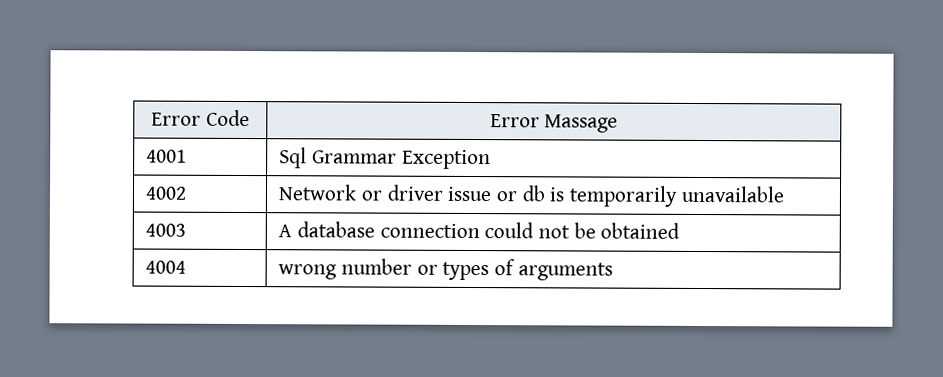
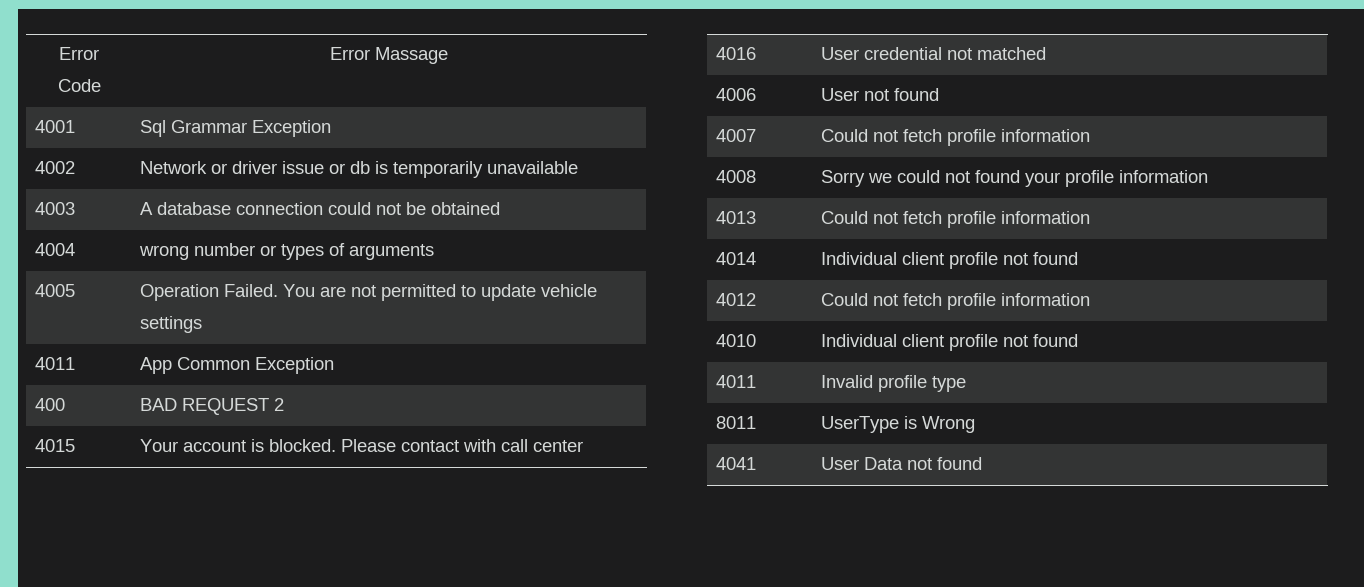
(613, 271) none -> [35,284,76,297] [140,284,598,301] [140,316,203,333] [35,357,76,370] [140,357,335,374] [35,398,66,411] [140,398,285,415] [35,439,76,452] [140,439,584,452] [716,47,757,60] [821,47,1047,60] [716,88,757,101] [821,88,940,101] [716,129,757,142] [821,129,1091,146] [716,170,757,183] [821,170,1209,187] [716,211,757,224] [821,211,1091,228] [716,252,757,265] [821,252,1079,269] [716,293,757,306] [821,293,1091,310] [716,334,757,347] [821,334,1079,351] [716,375,757,388] [821,375,967,392] [716,416,757,429] [821,416,976,433] [716,457,757,470] [821,457,983,470] // 4005 | Operation Failed. You are not permitted to update vehicle settings // 4011 | App Common Exception // 400 | BAD REQUEST 2 // 4015 | Your account is blocked. Please contact with call center // 4016 | User credential not matched // 4006 | User not found // 4007 | Could not fetch profile information // 4008 | Sorry we could not found your profile information // 4013 | Could not fetch profile information // 4014 | Individual client profile not found // 4012 | Could not fetch profile information // 4010 | Individual client profile not found // 4011 | Invalid profile type // 8011 | UserType is Wrong // 4041 | User Data not found

